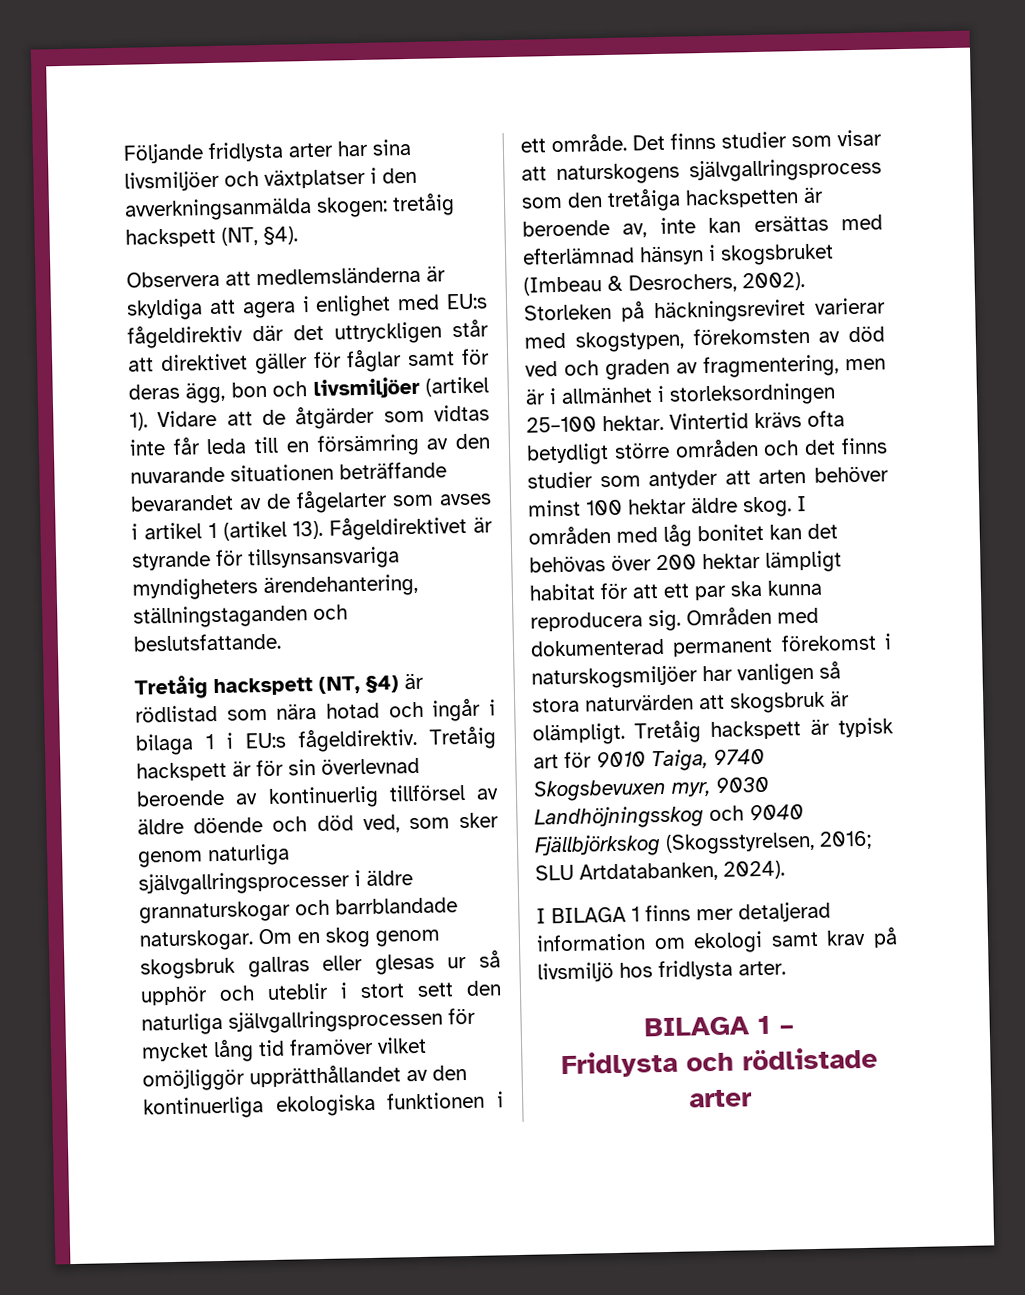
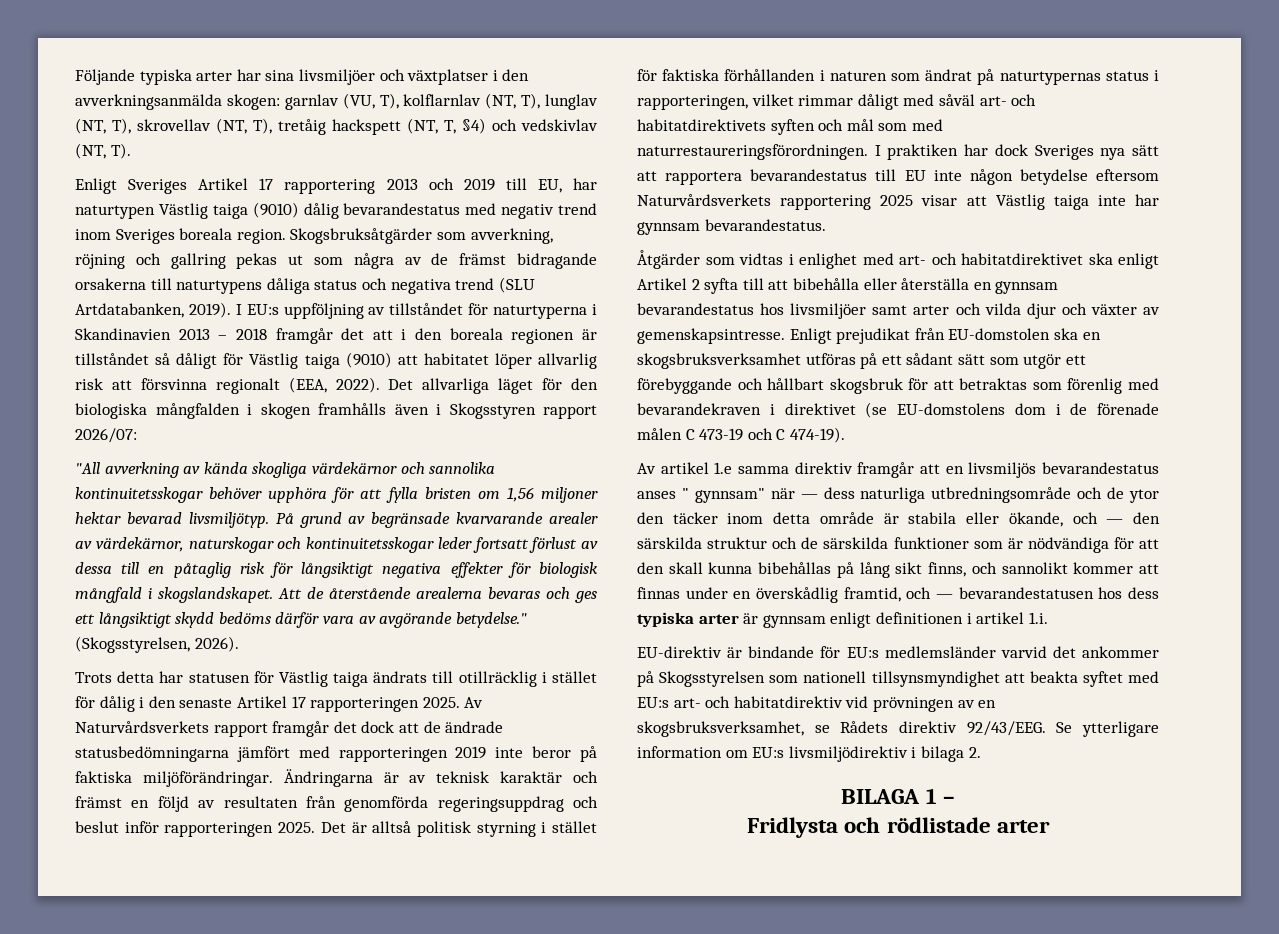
[208,141,284,163] fridlysta -> [139,69,192,85] typiska
[392,193,455,217] [125,226,298,248] [126,265,446,288] [126,293,488,321] [127,319,489,349] [128,348,490,375] [128,376,489,404] [129,404,490,431] [129,433,491,457] [130,461,447,484] [130,489,492,514] [131,515,493,541] [132,546,400,571] [132,573,418,601] [133,604,348,629] [133,632,281,652] [134,672,424,700] [135,698,496,723] [135,726,497,756] [136,756,420,782] [136,783,499,809] [137,812,499,835] [138,843,290,868] [138,869,413,896] [139,897,458,924] [139,926,441,952] [140,950,501,980] [140,980,502,1006] [141,1007,476,1036] [141,1036,427,1063] [142,1064,467,1092] [143,1091,504,1120] [520,129,882,153] [521,157,882,186] [521,186,824,212] [522,214,883,238] [522,243,834,266] [523,272,805,296] [524,297,886,324] [524,325,885,353] [525,354,886,381] [525,382,836,407] [526,410,845,433] [526,437,888,466] [527,465,889,490] [528,496,807,518] [528,523,838,547] [529,550,842,573] [529,579,822,601] [530,606,819,632] [530,633,892,657] [531,661,841,690] [532,690,850,714] [532,717,894,746] [533,748,765,772] [533,776,769,802] [534,804,804,830] [534,830,872,858] [535,860,785,883] [536,901,831,924] [536,927,898,954] [537,959,786,983] tretåig hackspett (NT, §4). // Observera att medlemsländerna är skyldiga att agera i enlighet med EU:s fågeldirektiv där det uttryckligen står att direktivet gäller för fåglar samt för deras ägg, bon och livsmiljöer (artikel 1). Vidare att de åtgärder som vidtas inte får leda till en försämring av den nuvarande situationen beträffande bevarandet av de fågelarter som avses i artikel 1 (artikel 13). Fågeldirektivet är styrande för tillsynsansvariga myndigheters ärendehantering, ställningstaganden och beslutsfattande. // Tretåig hackspett (NT, §4) är rödlistad som nära hotad och ingår i bilaga 1 i EU:s fågeldirektiv. Tretåig hackspett är för sin överlevnad beroende av kontinuerlig tillförsel av äldre döende och död ved, som sker genom naturliga självgallringsprocesser i äldre grannaturskogar och barrblandade naturskogar. Om en skog genom skogsbruk gallras eller glesas ur så upphör och uteblir i stort sett den naturliga självgallringsprocessen för mycket lång tid framöver vilket omöjliggör upprätthållandet av den kontinuerliga ekologiska funktionen i ett område. Det finns studier som visar att naturskogens självgallringsprocess som den tretåiga hackspetten är beroende av, inte kan ersättas med efterlämnad hänsyn i skogsbruket (Imbeau & Desrochers, 2002). Storleken på häckningsreviret varierar med skogstypen, förekomsten av död ved och graden av fragmentering, men är i allmänhet i storleksordningen 25–100 hektar. Vintertid krävs ofta betydligt större områden och det finns studier som antyder att arten behöver minst 100 hektar äldre skog. I områden med låg bonitet kan det behövas över 200 hektar lämpligt habitat för att ett par ska kunna reproducera sig. Områden med dokumenterad permanent förekomst i naturskogsmiljöer har vanligen så stora naturvärden att skogsbruk är olämpligt. Tretåig hackspett är typisk art för 9010 Taiga, 9740 Skogsbevuxen myr, 9030 Landhöjningsskog och 9040 Fjällbjörkskog (Skogsstyrelsen, 2016; SLU Artdatabanken, 2024). // I BILAGA 1 finns mer detaljerad information om ekologi samt krav på livsmiljö hos fridlysta arter. -> [284,93,598,110] [75,118,598,135] [75,143,131,159] [75,178,598,194] [75,202,597,219] [75,228,553,244] [75,253,597,269] [75,277,535,294] [75,302,597,319] [75,328,597,344] [75,352,598,369] [75,377,598,394] [75,403,597,419] [75,428,137,443] [75,462,496,478] [75,487,598,503] [75,512,598,528] [75,537,598,553] [75,562,598,578] [75,587,597,603] [75,612,527,628] [75,636,239,653] [75,671,597,687] [75,696,484,712] [75,721,504,737] [75,746,597,762] [75,769,598,787] [75,796,598,812] [75,821,597,837] [637,69,1159,85] [637,94,1037,110] [637,119,943,135] [637,144,1159,160] [637,169,1159,185] [637,194,1159,210] [637,219,826,235] [637,250,1159,269] [637,278,1059,294] [637,303,1160,319] [637,328,1101,344] [637,353,1086,369] [637,378,1159,394] [637,402,1159,418] [637,427,845,443] [637,462,1159,478] [637,487,1159,503] [637,512,1160,527] [637,537,1159,553] [637,562,1159,578] [637,587,1159,603] [637,612,1048,628] [637,646,1159,658] [637,671,1159,687] [637,696,997,712] [637,721,1159,737] [637,746,981,762] garnlav (VU, T), kolflarnlav (NT, T), lunglav (NT, T), skrovellav (NT, T), tretåig hackspett (NT, T, §4) och vedskivlav (NT, T). // Enligt Sveriges Artikel 17 rapportering 2013 och 2019 till EU, har naturtypen Västlig taiga (9010) dålig bevarandestatus med negativ trend inom Sveriges boreala region. Skogsbruksåtgärder som avverkning, röjning och gallring pekas ut som några av de främst bidragande orsakerna till naturtypens dåliga status och negativa trend (SLU Artdatabanken, 2019). I EU:s uppföljning av tillståndet för naturtyperna i Skandinavien 2013 – 2018 framgår det att i den boreala regionen är tillståndet så dåligt för Västlig taiga (9010) att habitatet löper allvarlig risk att försvinna regionalt (EEA, 2022). Det allvarliga läget för den biologiska mångfalden i skogen framhålls även i Skogsstyren rapport 2026/07: // "All avverkning av kända skogliga värdekärnor och sannolika kontinuitetsskogar behöver upphöra för att fylla bristen om 1,56 miljoner hektar bevarad livsmiljötyp. På grund av begränsade kvarvarande arealer av värdekärnor, naturskogar och kontinuitetsskogar leder fortsatt förlust av dessa till en påtaglig risk för långsiktigt negativa effekter för biologisk mångfald i skogslandskapet. Att de återstående arealerna bevaras och ges ett långsiktigt skydd bedöms därför vara av avgörande betydelse." (Skogsstyrelsen, 2026). // Trots detta har statusen för Västlig taiga ändrats till otillräcklig i stället för dålig i den senaste Artikel 17 rapporteringen 2025. Av Naturvårdsverkets rapport framgår det dock att de ändrade statusbedömningarna jämfört med rapporteringen 2019 inte beror på faktiska miljöförändringar. Ändringarna är av teknisk karaktär och främst en följd av resultaten från genomförda regeringsuppdrag och beslut inför rapporteringen 2025. Det är alltså politisk styrning i stället för faktiska förhållanden i naturen som ändrat på naturtypernas status i rapporteringen, vilket rimmar dåligt med såväl art- och habitatdirektivets syften och mål som med naturrestaureringsförordningen. I praktiken har dock Sveriges nya sätt att rapportera bevarandestatus till EU inte någon betydelse eftersom Naturvårdsverkets rapportering 2025 visar att Västlig taiga inte har gynnsam bevarandestatus. // Åtgärder som vidtas i enlighet med art- och habitatdirektivet ska enligt Artikel 2 syfta till att bibehålla eller återställa en gynnsam bevarandestatus hos livsmiljöer samt arter och vilda djur och växter av gemenskapsintresse. Enligt prejudikat från EU-domstolen ska en skogsbruksverksamhet utföras på ett sådant sätt som utgör ett förebyggande och hållbart skogsbruk för att betraktas som förenlig med bevarandekraven i direktivet (se EU-domstolens dom i de förenade målen C 473-19 och C 474-19). // Av artikel 1.e samma direktiv framgår att en livsmiljös bevarandestatus anses " gynnsam" när — dess naturliga utbredningsområde och de ytor den täcker inom detta område är stabila eller ökande, och — den särskilda struktur och de särskilda funktioner som är nödvändiga för att den skall kunna bibehållas på lång sikt finns, och sannolikt kommer att finnas under en överskådlig framtid, och — bevarandestatusen hos dess typiska arter är gynnsam enligt definitionen i artikel 1.i. // EU-direktiv är bindande för EU:s medlemsländer varvid det ankommer på Skogsstyrelsen som nationell tillsynsmyndighet att beakta syftet med EU:s art- och habitatdirektiv vid prövningen av en skogsbruksverksamhet, se Rådets direktiv 92/43/EEG. Se ytterligare information om EU:s livsmiljödirektiv i bilaga 2.

